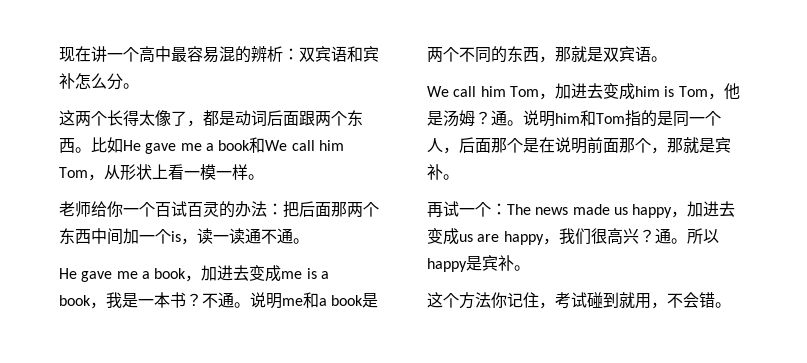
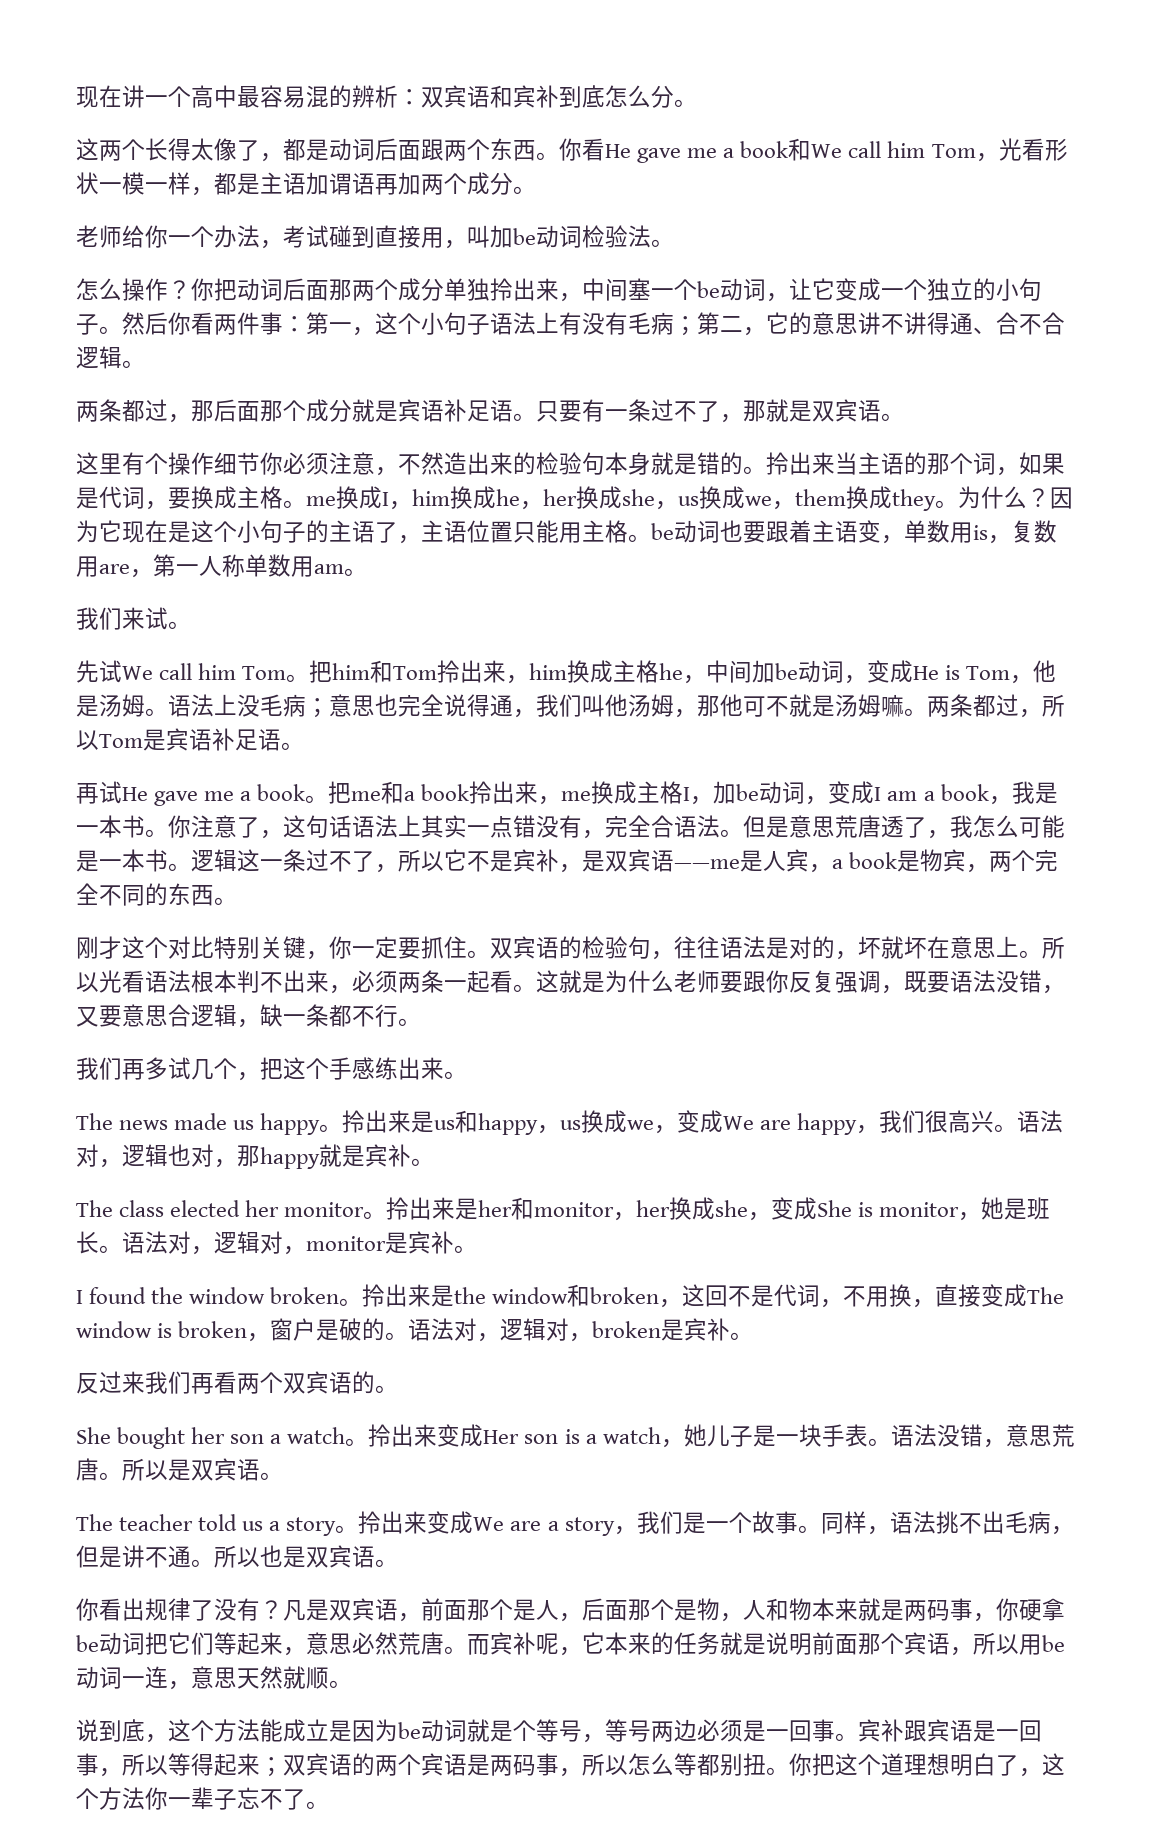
(75, 81) none -> [559,85,605,108] 到底
[91,137,123,153] 比如 -> [559,138,605,161] 你看
[104,164,264,180] [59,201,379,218] [59,228,309,245] [59,265,329,282] [59,292,379,309] [427,46,667,63] [427,83,660,100] 从形状上看一模一样。 // 老师给你一个百试百灵的办法：把后面那两个东西中间加一个is，读一读通不通。 // He gave me a book，加进去变成me is a book，我是一本书？不通。说明me和a book是两个不同的东西，那就是双宾语。 // We call him Tom，加进去变成him -> [998,138,1068,161] [76,172,536,196] [76,225,674,249] [76,278,1042,302] [76,312,1065,336] [76,346,145,369] [76,399,904,423] [76,452,1065,476] [76,486,1073,511] [76,520,1057,544] [76,554,367,578] [76,607,191,630] [76,660,940,684] 光看形状一模一样，都是主语加谓语再加两个成分。 // 老师给你一个办法，考试碰到直接用，叫加be动词检验法。 // 怎么操作？你把动词后面那两个成分单独拎出来，中间塞一个be动词，让它变成一个独立的小句子。然后你看两件事：第一，这个小句子语法上有没有毛病；第二，它的意思讲不讲得通、合不合逻辑。 // 两条都过，那后面那个成分就是宾语补足语。只要有一条过不了，那就是双宾语。 // 这里有个操作细节你必须注意，不然造出来的检验句本身就是错的。拎出来当主语的那个词，如果是代词，要换成主格。me换成I，him换成he，her换成she，us换成we，them换成they。为什么？因为它现在是这个小句子的主语了，主语位置只能用主格。be动词也要跟着主语变，单数用is，复数用are，第一人称单数用am。 // 我们来试。 // 先试We call him Tom。把him和Tom拎出来，him换成主格he，中间加be动词，变成He
[475,110,721,127] [427,137,731,154] [427,164,459,180] [427,201,507,218] ？通。说明him和Tom指的是同一个人，后面那个是在说明前面那个，那就是宾补。 // 再试一个： -> [145,694,1065,718] [76,728,304,751] [76,781,1058,806] [76,815,1065,839] [76,849,1059,873] [76,883,237,906] [76,936,1065,960] [76,970,1065,994] [76,1004,421,1028] [76,1057,467,1081] 。语法上没毛病；意思也完全说得通，我们叫他汤姆，那他可不就是汤姆嘛。两条都过，所以Tom是宾语补足语。 // 再试He gave me a book。把me和a book拎出来，me换成主格I，加be动词，变成I am a book，我是一本书。你注意了，这句话语法上其实一点错没有，完全合语法。但是意思荒唐透了，我怎么可能是一本书。逻辑这一条过不了，所以它不是宾补，是双宾语——me是人宾，a book是物宾，两个完全不同的东西。 // 刚才这个对比特别关键，你一定要抓住。双宾语的检验句，往往语法是对的，坏就坏在意思上。所以光看语法根本判不出来，必须两条一起看。这就是为什么老师要跟你反复强调，既要语法没错，又要意思合逻辑，缺一条都不行。 // 我们再多试几个，把这个手感练出来。 //
[671,201,736,218] [427,228,473,245] ，加进去变成us -> [319,1110,755,1135] 。拎出来是us和happy，us换成we，变成We
[638,228,719,244] [427,255,530,272] [427,292,715,309] ？通。所以happy是宾补。 // 这个方法你记住，考试碰到就用，不会错 -> [994,1110,1064,1133] [76,1144,434,1169] [76,1197,1051,1221] [76,1231,477,1255] [76,1284,1065,1308] [76,1318,754,1342] [76,1371,398,1394] [76,1424,1075,1449] [76,1458,283,1481] [76,1511,1074,1536] [76,1545,398,1568] [76,1598,1065,1622] [76,1632,1065,1656] [76,1666,352,1690] [76,1719,1042,1743] [76,1753,1065,1777] [76,1787,306,1810] 。语法对，逻辑也对，那happy就是宾补。 // The class elected her monitor。拎出来是her和monitor，her换成she，变成She is monitor，她是班长。语法对，逻辑对，monitor是宾补。 // I found the window broken。拎出来是the window和broken，这回不是代词，不用换，直接变成The window is broken，窗户是破的。语法对，逻辑对，broken是宾补。 // 反过来我们再看两个双宾语的。 // She bought her son a watch。拎出来变成Her son is a watch，她儿子是一块手表。语法没错，意思荒唐。所以是双宾语。 // The teacher told us a story。拎出来变成We are a story，我们是一个故事。同样，语法挑不出毛病，但是讲不通。所以也是双宾语。 // 你看出规律了没有？凡是双宾语，前面那个是人，后面那个是物，人和物本来就是两码事，你硬拿be动词把它们等起来，意思必然荒唐。而宾补呢，它本来的任务就是说明前面那个宾语，所以用be动词一连，意思天然就顺。 // 说到底，这个方法能成立是因为be动词就是个等号，等号两边必须是一回事。宾补跟宾语是一回事，所以等得起来；双宾语的两个宾语是两码事，所以怎么等都别扭。你把这个道理想明白了，这个方法你一辈子忘不了

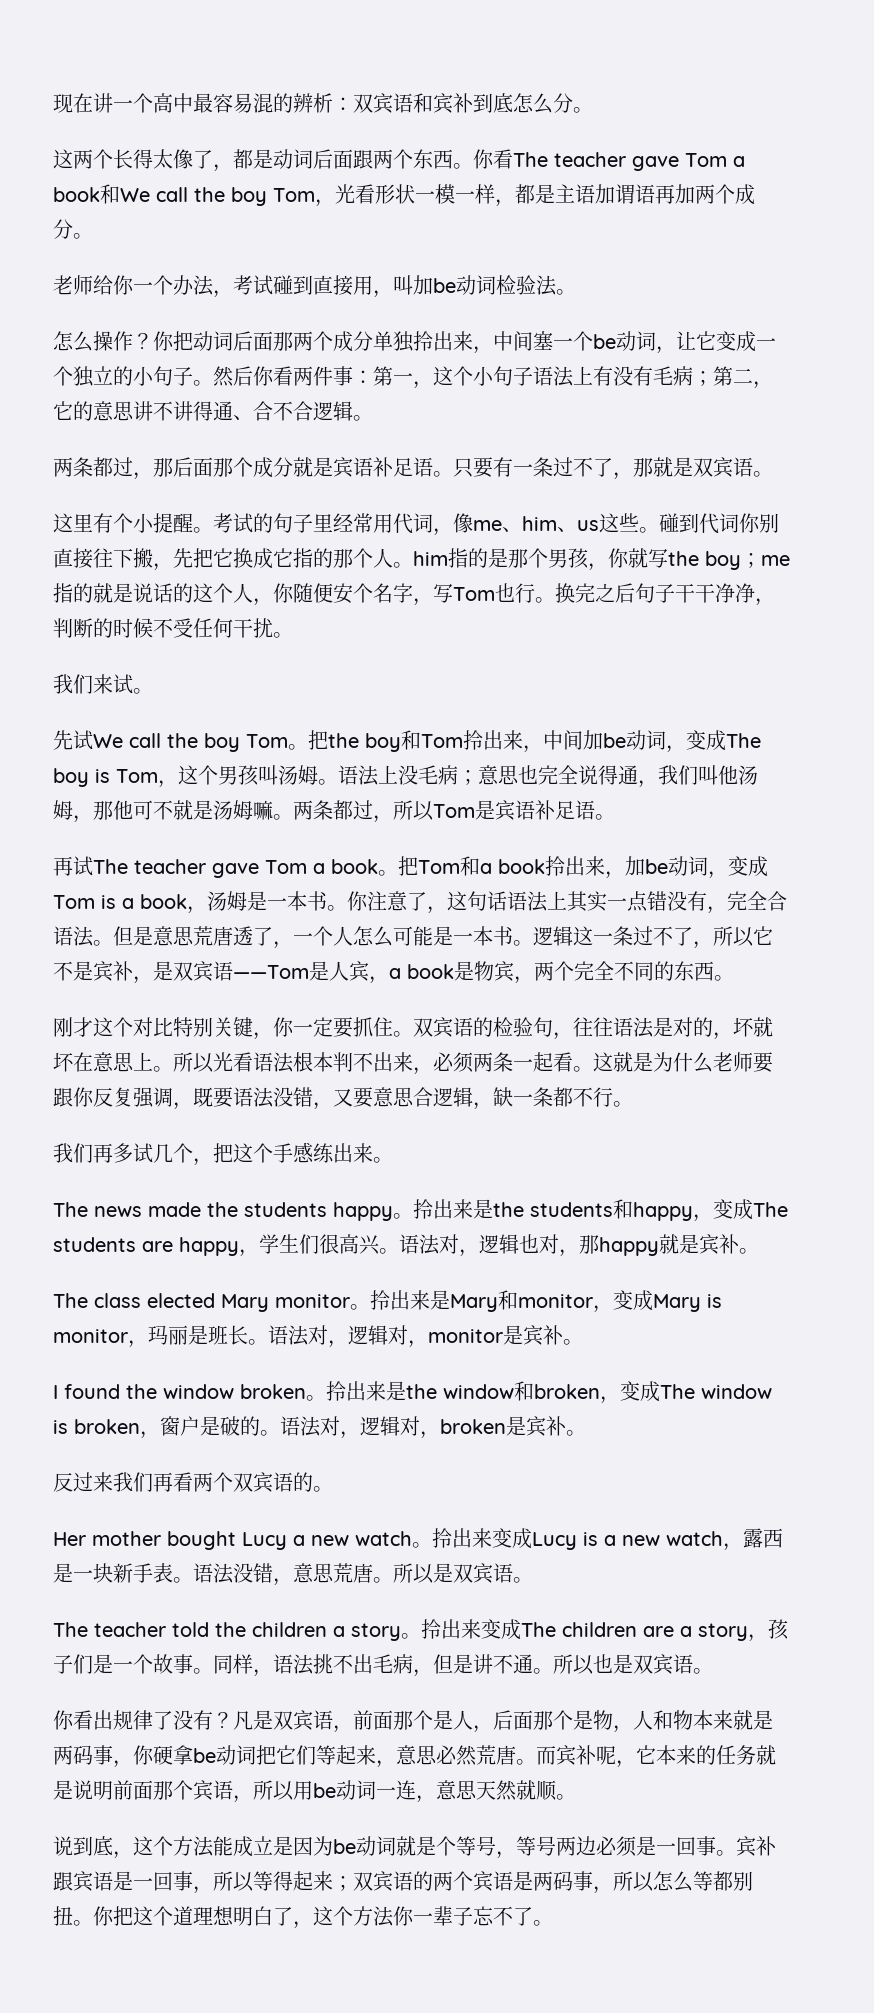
[605,144,718,163] He gave me -> [513,152,727,171] The teacher gave Tom
[887,141,926,158] him -> [194,187,267,206] the boy
[168,452,1065,476] [76,486,1073,511] [76,520,1057,544] [76,554,344,578] 操作细节你必须注意，不然造出来的检验句本身就是错的。拎出来当主语的那个词，如果是代词，要换成主格。me换成I，him换成he，her换成she，us换成we，them换成they。为什么？因为它现在是这个小句子的主语了，主语位置只能用主格。be动词也要跟着主语变，单数用is，复数用are，第一人称单数用am -> [133,513,779,536] [53,548,790,571] [53,583,775,606] [53,618,273,638] 小提醒。考试的句子里经常用代词，像me、him、us这些。碰到代词你别直接往下搬，先把它换成它指的那个人。him指的是那个男孩，你就写the boy；me指的就是说话的这个人，你随便安个名字，写Tom也行。换完之后句子干干净净，判断的时候不受任何干扰
[198,660,684,684] him Tom。把him和Tom拎出来，him换成主格he -> [167,730,523,752] the boy Tom。把the boy和Tom拎出来
[913,666,940,680] He -> [726,733,761,748] [53,768,89,787] The boy
[1033,660,1057,683] [76,695,99,717] 他是 -> [178,765,278,786] 这个男孩叫
[122,787,235,806] He gave me -> [93,859,307,878] The teacher gave Tom
[351,791,382,801] me -> [418,860,460,874] Tom
[561,781,918,805] me换成主格I，加be动词，变成I am -> [625,856,768,879] [53,895,116,909] 加be动词，变成Tom is
[1011,781,1035,804] 我 -> [207,891,247,911] 汤姆
[950,815,973,838] 我 -> [293,926,353,946] 一个人
[674,859,740,869] ——me -> [233,965,309,979] ——Tom
[233,1120,255,1130] us -> [207,1202,327,1217] the students
[434,1110,755,1135] us和happy，us换成we，变成We -> [493,1199,788,1222] [53,1237,136,1252] the students和happy，变成The students
[879,1110,903,1133] 我 -> [259,1234,299,1254] 学生
[245,1200,280,1217] her -> [221,1294,269,1312] Mary
[478,1200,513,1217] her -> [450,1294,498,1312] Mary
[636,1197,853,1221] her换成she，变成She -> [613,1290,701,1312] 变成Mary
[981,1197,1005,1220] 她 -> [148,1325,188,1345] 玛丽
[682,1284,982,1308] 这回不是代词，不用换，直接 -> (620, 1400) none
[76,1424,822,1449] She bought her son a watch。拎出来变成Her son is a watch，她儿子是一块 -> [53,1528,783,1551] [53,1563,133,1583] Her mother bought Lucy a new watch。拎出来变成Lucy is a new watch，露西是一块新
[242,1521,264,1531] us -> [215,1622,327,1637] the children
[473,1517,505,1531] We -> [521,1622,637,1637] The children
[636,1511,660,1534] 我 -> [768,1619,789,1640] [53,1655,73,1674] 孩子

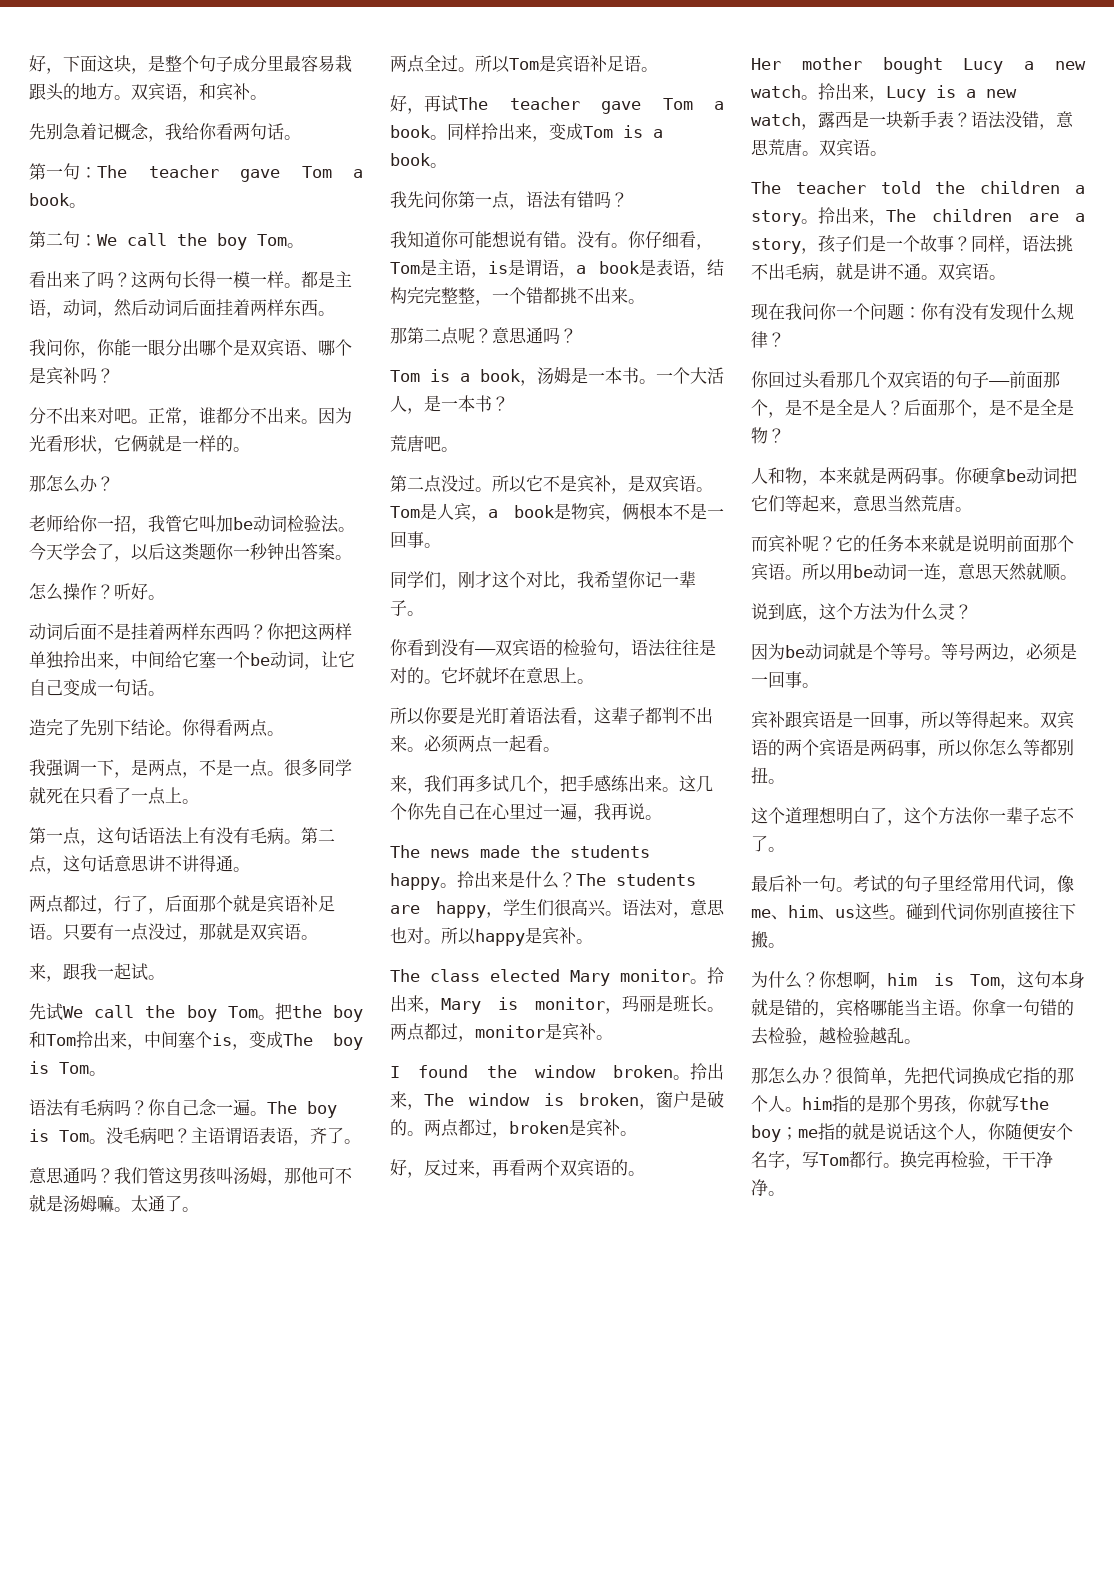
[53,93,593,114] [53,149,745,172] [53,184,755,207] [53,219,93,239] [53,275,393,298] 现在讲一个高中最容易混的辨析：双宾语和宾补到底怎么分。 // 这两个长得太像了，都是动词后面跟两个东西。你看The teacher gave Tom a book和We call the boy Tom，光看形状一模一样，都是主语加谓语再加两个成分。 // 老师给你一个办法，考试碰到直接用， -> [29,55,352,74] [29,83,267,102] [29,123,301,142] [29,163,363,182] [29,193,86,208] [29,231,304,250] [29,271,352,288] [29,299,335,318] [29,339,352,358] [29,367,114,385] [29,407,352,426] [29,434,250,454] [29,475,114,493] [29,514,199,534] 好，下面这块，是整个句子成分里最容易栽跟头的地方。双宾语，和宾补。 // 先别急着记概念，我给你看两句话。 // 第一句：The teacher gave Tom a book。 // 第二句：We call the boy Tom。 // 看出来了吗？这两句长得一模一样。都是主语，动词，然后动词后面挂着两样东西。 // 我问你，你能一眼分出哪个是双宾语、哪个是宾补吗？ // 分不出来对吧。正常，谁都分不出来。因为光看形状，它俩就是一样的。 // 那怎么办？ // 老师给你一招，我管它
(576, 292) none -> [29,542,352,562] 今天学会了，以后这类题你一秒钟出答案。
[153,331,373,352] 你把动词后面那两个成分 -> [114,583,165,600] [29,623,352,640] 听好。 // 动词后面不是挂着两样东西吗？你把这两样
(533, 341) none -> [165,651,199,668] 给它
[716,331,776,352] [53,366,773,389] [53,401,373,421] [53,457,293,480] 变成一个独立的小句子。然后你看两件事：第一，这个小句子语法上有没有毛病；第二，它的意思讲不讲得通、合不合逻辑。 // 两条都过，那后面那个成分 -> [29,679,165,696] [29,719,284,737] [29,759,352,778] [29,786,199,805] [29,827,335,846] [29,855,250,874] [29,895,233,914] 自己变成一句话。 // 造完了先别下结论。你得看两点。 // 我强调一下，是两点，不是一点。很多同学就死在只看了一点上。 // 第一点，这句话语法上有没有毛病。第二点，这句话意思讲不讲得通。 // 两点都过，行了，后面那个
[533,457,613,477] 条过不了 -> [131,923,182,941] 点没过
[53,513,193,533] 这里有个小提醒 -> [29,963,165,982] [29,1003,363,1022] [29,1031,363,1050] [29,1061,106,1076] [29,1099,337,1118] [29,1127,361,1146] [29,1166,352,1186] [29,1194,199,1213] [390,55,658,73] [390,95,724,114] [390,123,663,142] [390,153,447,168] [390,191,628,210] [390,231,713,250] [390,259,724,278] [390,287,645,306] [390,327,577,345] [390,366,724,386] [390,395,509,414] [390,435,458,452] [390,475,713,494] [390,503,724,522] [390,531,441,548] [390,570,696,590] [390,600,424,616] [390,639,716,658] [390,666,594,684] [390,707,713,726] [390,735,560,753] [390,775,713,794] [390,803,662,822] [390,845,650,858] [390,871,696,890] [390,899,725,918] [390,927,593,946] [390,967,724,986] [390,995,724,1014] [390,1023,613,1042] [390,1063,724,1080] [390,1090,724,1110] [390,1119,637,1138] [390,1159,645,1178] [751,57,1086,74] [751,83,1017,102] [751,111,1074,130] [751,139,887,157] [751,181,1085,194] [751,207,1085,226] [751,235,1073,254] [751,262,1006,282] [751,303,1074,321] [751,331,785,348] [751,371,1060,389] [751,399,1074,418] [751,427,785,444] [751,466,1077,486] [751,495,972,514] [751,534,1074,553] [751,562,1077,582] [751,603,972,622] [751,642,1077,662] [751,671,819,688] [751,711,1074,730] [751,739,1074,758] [751,767,785,784] [751,807,1074,826] [751,835,785,852] [751,875,836,892] 来，跟我一起试。 // 先试We call the boy Tom。把the boy和Tom拎出来，中间塞个is，变成The boy is Tom。 // 语法有毛病吗？你自己念一遍。The boy is Tom。没毛病吧？主语谓语表语，齐了。 // 意思通吗？我们管这男孩叫汤姆，那他可不就是汤姆嘛。太通了。 // 两点全过。所以Tom是宾语补足语。 // 好，再试The teacher gave Tom a book。同样拎出来，变成Tom is a book。 // 我先问你第一点，语法有错吗？ // 我知道你可能想说有错。没有。你仔细看，Tom是主语，is是谓语，a book是表语，结构完完整整，一个错都挑不出来。 // 那第二点呢？意思通吗？ // Tom is a book，汤姆是一本书。一个大活人，是一本书？ // 荒唐吧。 // 第二点没过。所以它不是宾补，是双宾语。Tom是人宾，a book是物宾，俩根本不是一回事。 // 同学们，刚才这个对比，我希望你记一辈子。 // 你看到没有——双宾语的检验句，语法往往是对的。它坏就坏在意思上。 // 所以你要是光盯着语法看，这辈子都判不出来。必须两点一起看。 // 来，我们再多试几个，把手感练出来。这几个你先自己在心里过一遍，我再说。 // The news made the students happy。拎出来是什么？The students are happy，学生们很高兴。语法对，意思也对。所以happy是宾补。 // The class elected Mary monitor。拎出来，Mary is monitor，玛丽是班长。两点都过，monitor是宾补。 // I found the window broken。拎出来，The window is broken，窗户是破的。两点都过，broken是宾补。 // 好，反过来，再看两个双宾语的。 // Her mother bought Lucy a new watch。拎出来，Lucy is a new watch，露西是一块新手表？语法没错，意思荒唐。双宾语。 // The teacher told the children a story。拎出来，The children are a story，孩子们是一个故事？同样，语法挑不出毛病，就是讲不通。双宾语。 // 现在我问你一个问题：你有没有发现什么规律？ // 你回过头看那几个双宾语的句子——前面那个，是不是全是人？后面那个，是不是全是物？ // 人和物，本来就是两码事。你硬拿be动词把它们等起来，意思当然荒唐。 // 而宾补呢？它的任务本来就是说明前面那个宾语。所以用be动词一连，意思天然就顺。 // 说到底，这个方法为什么灵？ // 因为be动词就是个等号。等号两边，必须是一回事。 // 宾补跟宾语是一回事，所以等得起来。双宾语的两个宾语是两码事，所以你怎么等都别扭。 // 这个道理想明白了，这个方法你一辈子忘不了。 // 最后补一句
[153,548,233,571] ，先把它 -> [768,943,785,948] [751,971,1085,990] [751,998,1074,1018] [751,1027,921,1046] [751,1067,972,1086] 。 // 为什么？你想啊，him is Tom，这句本身就是错的，宾格哪能当主语。你拿一句错的去检验，越检验越乱。 // 那怎么办？很简单，先把代词
[173,583,193,603] 的 -> (920, 1131) none
[495,583,515,602] 也 -> [849,1151,866,1168] 都
[595,583,775,606] [53,618,293,638] [53,674,153,694] [53,730,761,753] [53,765,758,788] [53,800,615,823] [53,856,768,879] [53,891,787,914] [53,926,773,949] [53,961,734,984] [53,1017,773,1040] [53,1052,773,1075] [53,1087,633,1110] [53,1142,393,1166] [53,1199,788,1222] [53,1234,759,1257] [53,1290,722,1313] [53,1325,583,1348] [53,1381,772,1404] [53,1416,586,1439] [53,1472,333,1493] [53,1528,783,1551] [53,1563,533,1586] [53,1619,789,1642] [53,1654,713,1677] [53,1710,773,1733] [53,1745,776,1768] [53,1780,576,1803] [53,1836,776,1859] [53,1871,753,1894] [53,1906,533,1929] 之后句子干干净净，判断的时候不受任何干扰。 // 我们来试。 // 先试We call the boy Tom。把the boy和Tom拎出来，中间加be动词，变成The boy is Tom，这个男孩叫汤姆。语法上没毛病；意思也完全说得通，我们叫他汤姆，那他可不就是汤姆嘛。两条都过，所以Tom是宾语补足语。 // 再试The teacher gave Tom a book。把Tom和a book拎出来，加be动词，变成Tom is a book，汤姆是一本书。你注意了，这句话语法上其实一点错没有，完全合语法。但是意思荒唐透了，一个人怎么可能是一本书。逻辑这一条过不了，所以它不是宾补，是双宾语——Tom是人宾，a book是物宾，两个完全不同的东西。 // 刚才这个对比特别关键，你一定要抓住。双宾语的检验句，往往语法是对的，坏就坏在意思上。所以光看语法根本判不出来，必须两条一起看。这就是为什么老师要跟你反复强调，既要语法没错，又要意思合逻辑，缺一条都不行。 // 我们再多试几个，把这个手感练出来。 // The news made the students happy。拎出来是the students和happy，变成The students are happy，学生们很高兴。语法对，逻辑也对，那happy就是宾补。 // The class elected Mary monitor。拎出来是Mary和monitor，变成Mary is monitor，玛丽是班长。语法对，逻辑对，monitor是宾补。 // I found the window broken。拎出来是the window和broken，变成The window is broken，窗户是破的。语法对，逻辑对，broken是宾补。 // 反过来我们再看两个双宾语的。 // Her mother bought Lucy a new watch。拎出来变成Lucy is a new watch，露西是一块新手表。语法没错，意思荒唐。所以是双宾语。 // The teacher told the children a story。拎出来变成The children are a story，孩子们是一个故事。同样，语法挑不出毛病，但是讲不通。所以也是双宾语。 // 你看出规律了没有？凡是双宾语，前面那个是人，后面那个是物，人和物本来就是两码事，你硬拿be动词把它们等起来，意思必然荒唐。而宾补呢，它本来的任务就是说明前面那个宾语，所以用be动词一连，意思天然就顺。 // 说到底，这个方法能成立是因为be动词就是个等号，等号两边必须是一回事。宾补跟宾语是一回事，所以等得起来；双宾语的两个宾语是两码事，所以怎么等都别扭。你把这个道理想明白了，这个方法你一辈子忘不了 -> [934,1151,1053,1170] [751,1179,768,1196] 再检验，干干净净

